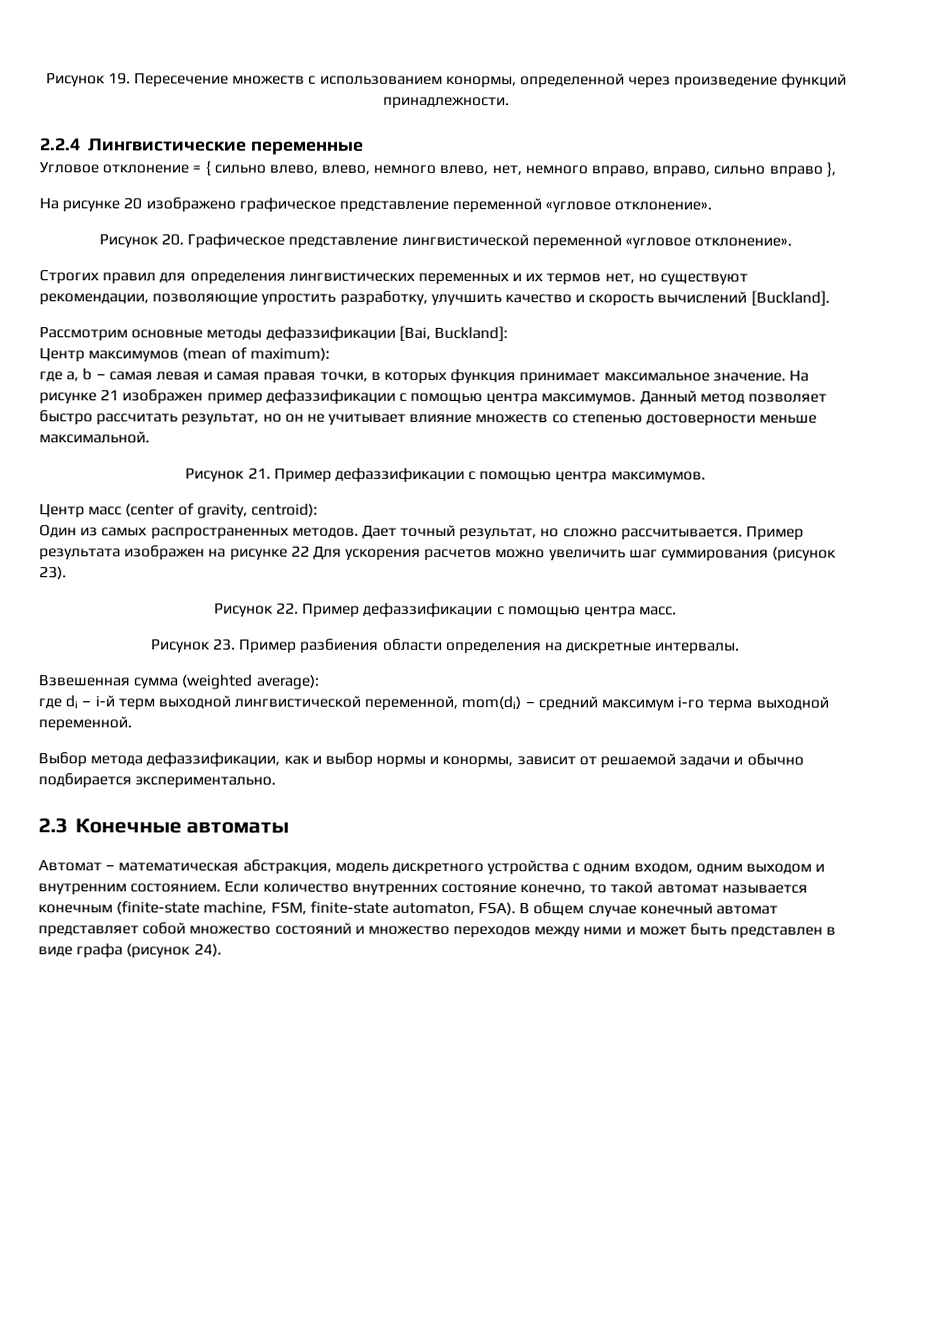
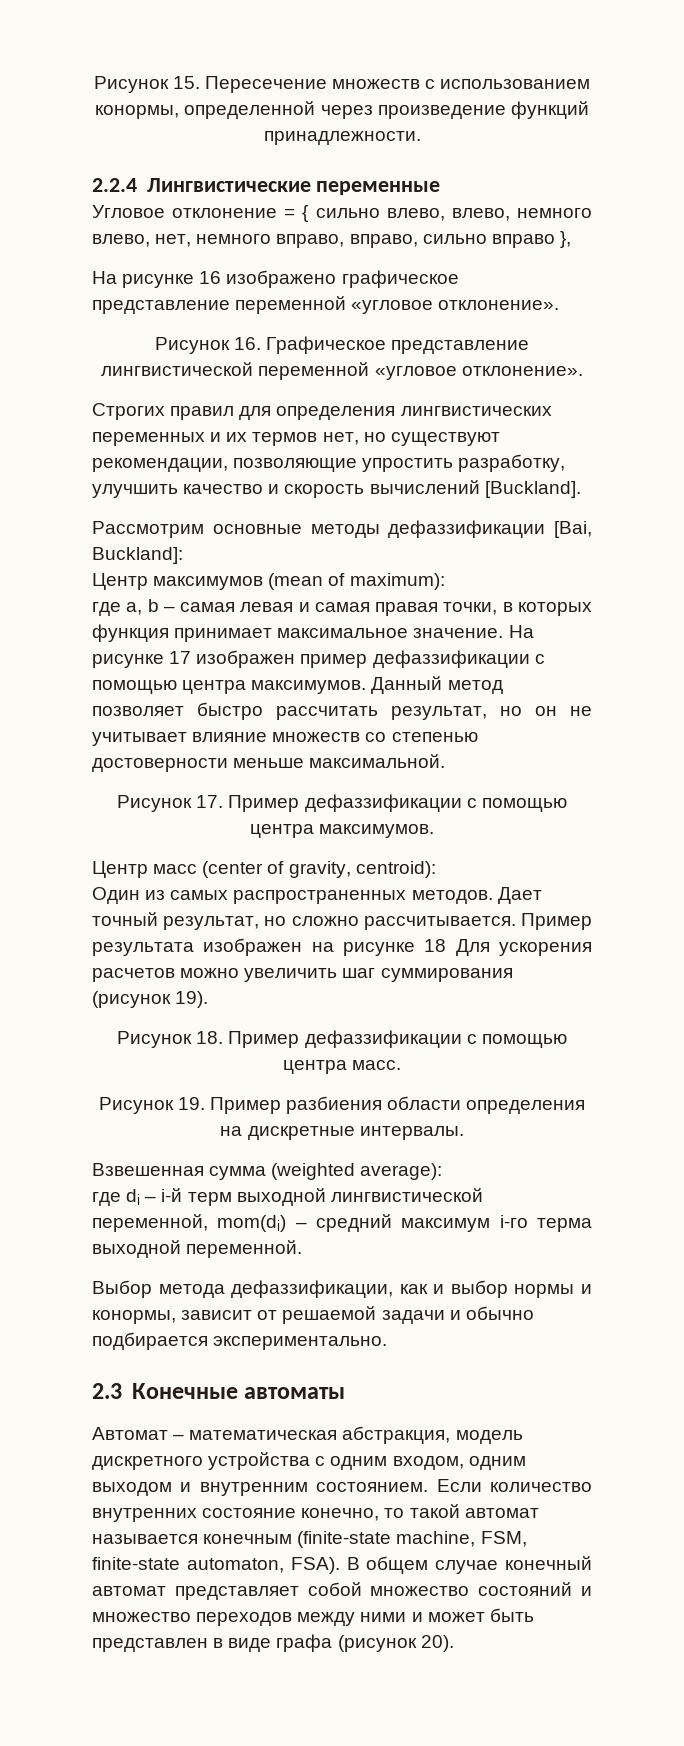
[45,72,131,88] Рисунок 19. -> [93,76,200,93] Рисунок 15.
[123,197,143,210] 20 -> [199,271,222,284] 16
[161,233,185,246] 20. -> [233,337,261,350] 16.
[100,389,120,401] 21 -> [169,651,192,664] 17
[247,467,271,479] 21. -> [196,795,224,808] 17.
[290,545,310,557] 22 -> [424,939,447,952] 18
[39,566,67,580] [213,602,300,618] 23). // Рисунок 22. -> [175,991,209,1008] [117,1031,224,1048] 19). // Рисунок 18.
[212,638,236,651] 23. -> [177,1097,205,1110] 19.
[193,943,222,957] 24). -> [420,1635,454,1652] 20).

